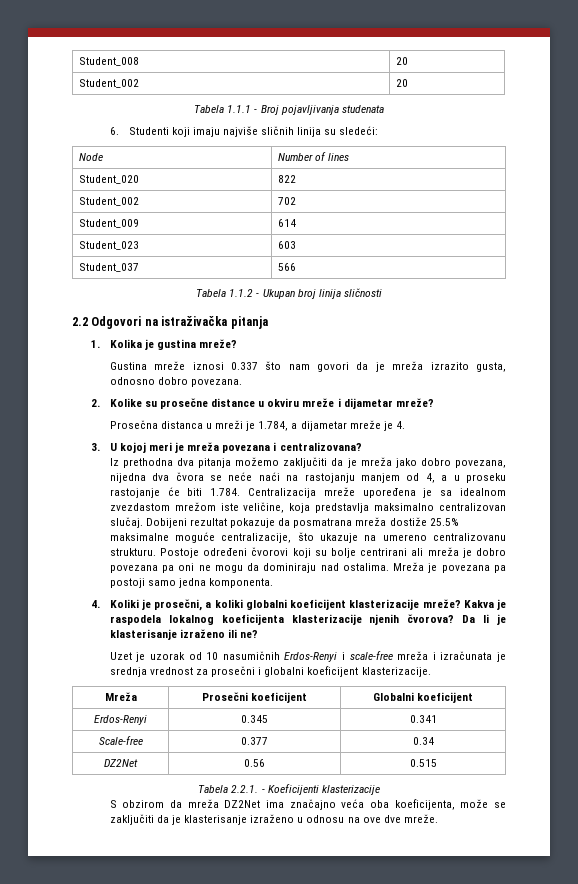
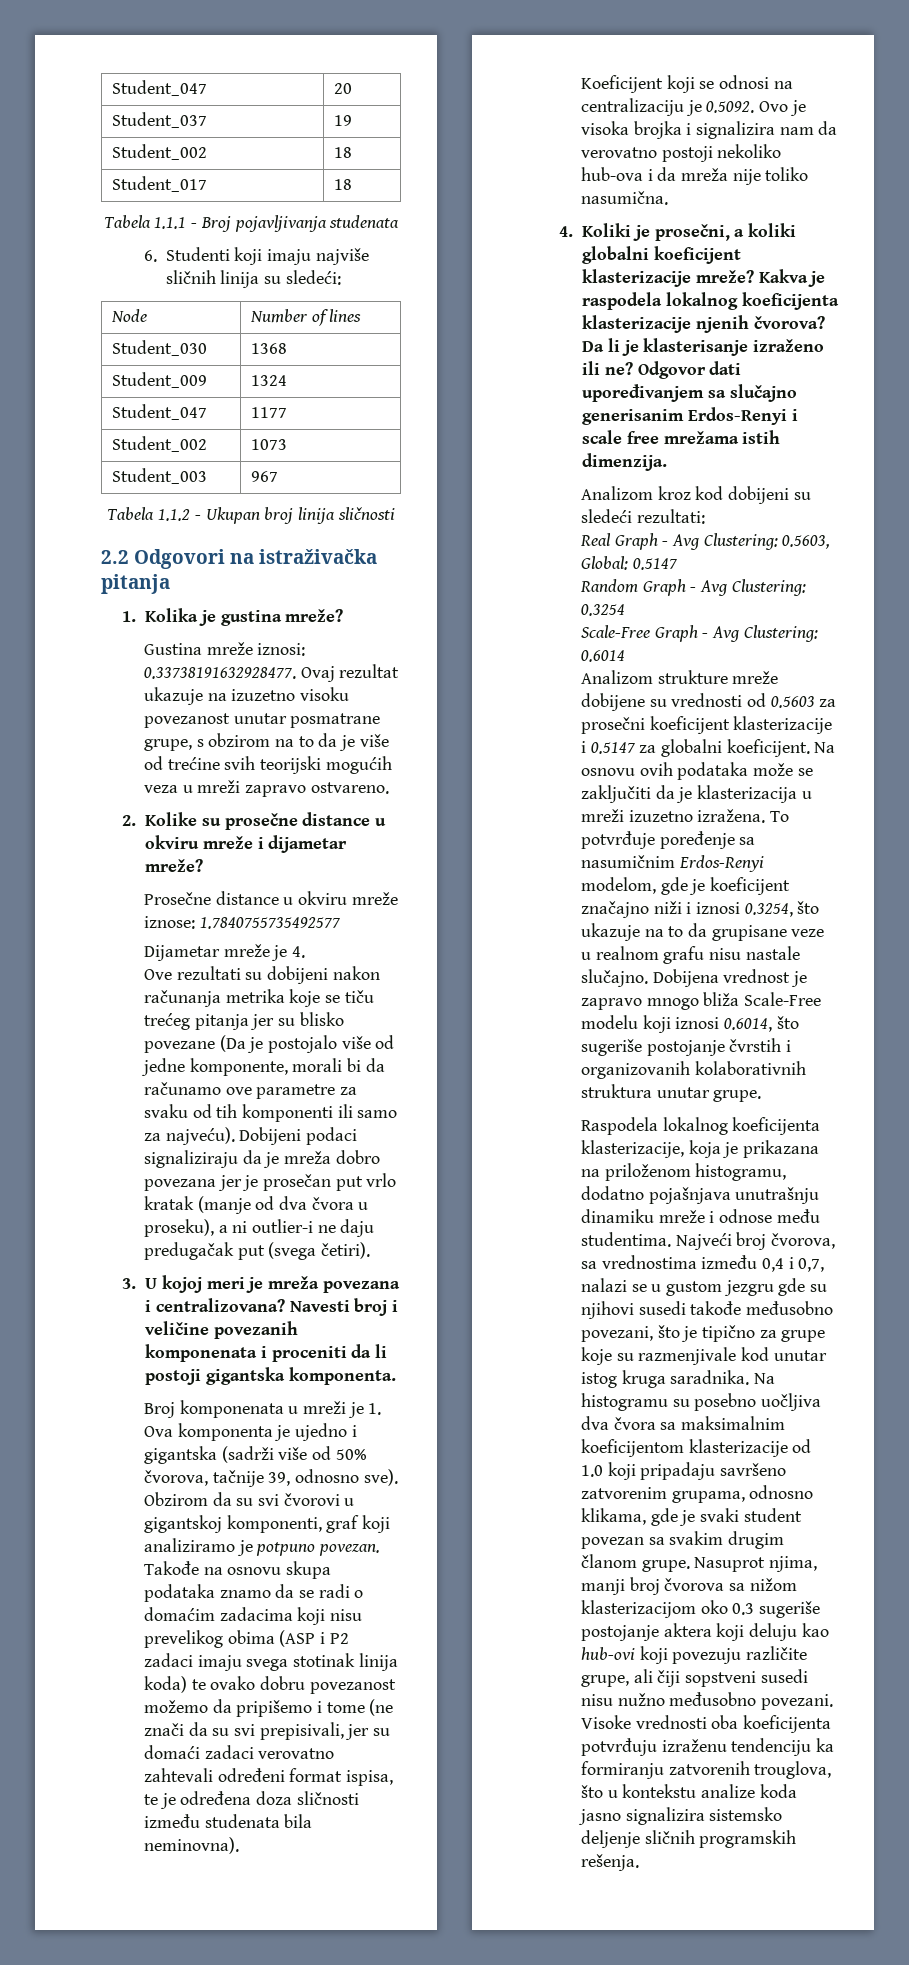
[79,57,140,66] [396,57,409,65] [79,79,140,88] [396,79,409,87] Student_008 | 20 // Student_002 | 20 -> [111,80,207,96] [333,83,352,94] [111,112,207,128] [333,115,352,126] [111,144,207,160] [333,147,352,158] [111,176,207,192] [333,179,352,190] Student_047 | 20 // Student_037 | 19 // Student_002 | 18 // Student_017 | 18
[79,175,140,184] [278,175,297,183] [79,197,140,206] [278,197,297,205] [79,219,140,228] [278,219,297,227] [79,241,140,250] [278,241,297,249] [79,263,140,272] [278,263,297,271] Student_020 | 822 // Student_002 | 702 // Student_009 | 614 // Student_023 | 603 // Student_037 | 566 -> [111,340,207,356] [250,343,287,354] [111,372,207,388] [250,375,287,386] [111,404,207,420] [250,407,287,418] [111,436,207,452] [250,439,287,450] [111,468,207,484] [250,471,278,482] Student_030 | 1368 // Student_009 | 1324 // Student_047 | 1177 // Student_002 | 1073 // Student_003 | 967
[192,361,507,372] [109,377,243,387] iznosi 0.337 što nam govori da je mreža izrazito gusta, odnosno dobro povezana. -> [257,643,306,656] [143,664,400,682] [143,687,350,705] [143,713,381,728] [143,733,389,751] [143,756,392,774] [143,780,389,797] iznosi: 0.33738191632928477. Ovaj rezultat ukazuje na izuzetno visoku povezanost unutar posmatrane grupe, s obzirom na to da je više od trećine svih teorijski mogućih veza u mreži zapravo ostvareno.
[109,420,405,431] Prosečna distanca u mreži je 1.784, a dijametar mreže je 4. -> [143,891,398,905] [143,916,340,929] [143,944,306,961] [143,966,380,984] [143,989,374,1007] [143,1012,344,1030] [143,1035,395,1053] [140,1058,385,1076] [143,1082,358,1099] [143,1104,398,1122] [143,1127,358,1145] [143,1150,380,1168] [143,1173,397,1191] [143,1196,369,1214] [143,1219,375,1237] [143,1242,371,1260] Prosečne distance u okviru mreže iznose: 1.7840755735492577 // Dijametar mreže je 4. // Ove rezultati su dobijeni nakon računanja metrika koje se tiču trećeg pitanja jer su blisko povezane (Da je postojalo više od jedne komponente, morali bi da računamo ove parametre za svaku od tih komponenti ili samo za najveću). Dobijeni podaci signaliziraju da je mreža dobro povezana jer je prosečan put vrlo kratak (manje od dva čvora u proseku), a ni outlier-i ne daju predugačak put (svega četiri).
[109,457,506,468] [109,472,506,483] [109,487,506,498] [109,502,506,513] [109,517,459,528] [109,532,506,543] [109,547,507,558] [109,562,506,573] [109,578,274,588] // Iz prethodna dva pitanja možemo zaključiti da je mreža jako dobro povezana, nijedna dva čvora se neće naći na rastojanju manjem od 4, a u proseku rastojanje će biti 1.784. Centralizacija mreže upoređena je sa idealnom zvezdastom mrežom iste veličine, koja predstavlja maksimalno centralizovan slučaj. Dobijeni rezultat pokazuje da posmatrana mreža dostiže 25.5% maksimalne moguće centralizacije, što ukazuje na umereno centralizovanu strukturu. Postoje određeni čvorovi koji su bolje centrirani ali mreža je dobro povezana pa oni ne mogu da dominiraju nad ostalima. Mreža je povezana pa postoji samo jedna komponenta. -> [289,1298,399,1316] [145,1321,298,1339] [145,1344,388,1362] [145,1367,396,1385] [143,1400,382,1418] [143,1423,357,1441] [143,1446,367,1464] [143,1469,398,1487] [143,1492,355,1506] [143,1515,391,1533] [143,1538,381,1556] [143,1561,332,1579] [143,1584,364,1602] [143,1607,363,1625] [143,1630,349,1648] [143,1653,398,1671] [143,1676,396,1694] [143,1699,394,1717] [143,1722,391,1740] [143,1745,335,1759] [143,1768,394,1786] [143,1791,359,1809] [143,1814,313,1828] [143,1837,239,1854] [580,75,793,93] [580,98,806,116] [580,121,838,139] [580,144,782,162] [580,167,809,185] [580,191,668,205] Navesti broj i veličine povezanih komponenata i proceniti da li postoji gigantska komponenta. // Broj komponenata u mreži je 1. Ova komponenta je ujedno i gigantska (sadrži više od 50% čvorova, tačnije 39, odnosno sve). Obzirom da su svi čvorovi u gigantskoj komponenti, graf koji analiziramo je potpuno povezan. Takođe na osnovu skupa podataka znamo da se radi o domaćim zadacima koji nisu prevelikog obima (ASP i P2 zadaci imaju svega stotinak linija koda) te ovako dobru povezanost možemo da pripišemo i tome (ne znači da su svi prepisivali, jer su domaći zadaci verovatno zahtevali određeni format ispisa, te je određena doza sličnosti između studenata bila neminovna). // Koeficijent koji se odnosi na centralizaciju je 0.5092. Ovo je visoka brojka i signalizira nam da verovatno postoji nekoliko hub-ova i da mreža nije toliko nasumična.
[109,651,506,662] [109,666,431,677] [104,692,137,701] [201,692,308,703] [372,692,474,703] [94,715,147,725] [241,715,268,723] [409,715,437,723] [98,736,143,745] [241,737,268,745] [412,737,434,745] [104,759,138,767] [244,759,265,767] [409,759,437,767] [198,784,380,795] [109,799,455,810] // Uzet je uzorak od 10 nasumičnih Erdos-Renyi i scale-free mreža i izračunata je srednja vrednost za prosečni i globalni koeficijent klasterizacije. // Mreža | Prosečni koeficijent | Globalni koeficijent // Erdos-Renyi | 0.345 | 0.341 // Scale-free | 0.377 | 0.34 // DZ2Net | 0.56 | 0.515 // Tabela 2.2.1. - Koeficijenti klasterizacije // S obzirom da mreža DZ2Net ima značajno veća oba koeficijenta, -> [637,361,742,379] [582,384,797,402] [582,407,798,425] [582,430,781,444] [582,453,668,471] [580,486,811,504] [580,509,705,524] [579,533,831,550] [580,556,677,570] [579,579,806,596] [580,604,625,616] [580,625,818,642] [580,650,625,662] [580,670,779,684] [580,693,837,711] [580,716,833,734] [580,739,836,757] [580,762,749,780] Odgovor dati upoređivanjem sa slučajno generisanim Erdos-Renyi i scale free mrežama istih dimenzija. // Analizom kroz kod dobijeni su sledeći rezultati: // Real Graph - Avg Clustering: 0.5603, Global: 0.5147 // Random Graph - Avg Clustering: 0.3254 // Scale-Free Graph - Avg Clustering: 0.6014 // Analizom strukture mreže dobijene su vrednosti od 0.5603 za prosečni koeficijent klasterizacije i 0.5147 za globalni koeficijent. Na osnovu ovih podataka
[184,814,438,825] klasterisanje izraženo u odnosu na ove dve mreže. -> [697,785,812,803] [580,809,790,823] [580,831,756,849] [580,855,764,872] [580,877,791,895] [580,901,820,918] [580,923,825,941] [580,946,800,964] [580,969,808,987] [580,992,822,1010] [580,1015,799,1033] [580,1038,792,1056] [580,1061,806,1079] [580,1084,762,1102] [580,1117,821,1135] [580,1140,820,1158] [580,1163,787,1181] [580,1186,820,1204] [580,1209,820,1223] [580,1232,836,1250] [580,1255,825,1272] [580,1278,828,1296] [580,1301,834,1319] [580,1325,826,1342] [580,1347,827,1365] [580,1370,776,1388] [580,1393,822,1411] [580,1416,786,1430] [580,1439,812,1457] [580,1462,787,1480] [580,1485,814,1503] [580,1508,802,1526] [580,1531,785,1549] [580,1554,818,1572] [580,1577,797,1595] [580,1600,821,1618] [580,1623,829,1641] [580,1646,808,1664] [580,1669,808,1687] [580,1692,834,1710] [580,1715,832,1733] [580,1738,835,1756] [580,1761,832,1779] [580,1784,797,1798] [577,1807,783,1825] [580,1830,797,1848] [580,1854,639,1871] klasterizacija u mreži izuzetno izražena. To potvrđuje poređenje sa nasumičnim Erdos-Renyi modelom, gde je koeficijent značajno niži i iznosi 0.3254, što ukazuje na to da grupisane veze u realnom grafu nisu nastale slučajno. Dobijena vrednost je zapravo mnogo bliža Scale-Free modelu koji iznosi 0.6014, što sugeriše postojanje čvrstih i organizovanih kolaborativnih struktura unutar grupe. // Raspodela lokalnog koeficijenta klasterizacije, koja je prikazana na priloženom histogramu, dodatno pojašnjava unutrašnju dinamiku mreže i odnose među studentima. Najveći broj čvorova, sa vrednostima između 0,4 i 0,7, nalazi se u gustom jezgru gde su njihovi susedi takođe međusobno povezani, što je tipično za grupe koje su razmenjivale kod unutar istog kruga saradnika. Na histogramu su posebno uočljiva dva čvora sa maksimalnim koeficijentom klasterizacije od 1.0 koji pripadaju savršeno zatvorenim grupama, odnosno klikama, gde je svaki student povezan sa svakim drugim članom grupe. Nasuprot njima, manji broj čvorova sa nižom klasterizacijom oko 0.3 sugeriše postojanje aktera koji deluju kao hub-ovi koji povezuju različite grupe, ali čiji sopstveni susedi nisu nužno međusobno povezani. Visoke vrednosti oba koeficijenta potvrđuju izraženu tendenciju ka formiranju zatvorenih trouglova, što u kontekstu analize koda jasno signalizira sistemsko deljenje sličnih programskih rešenja.

